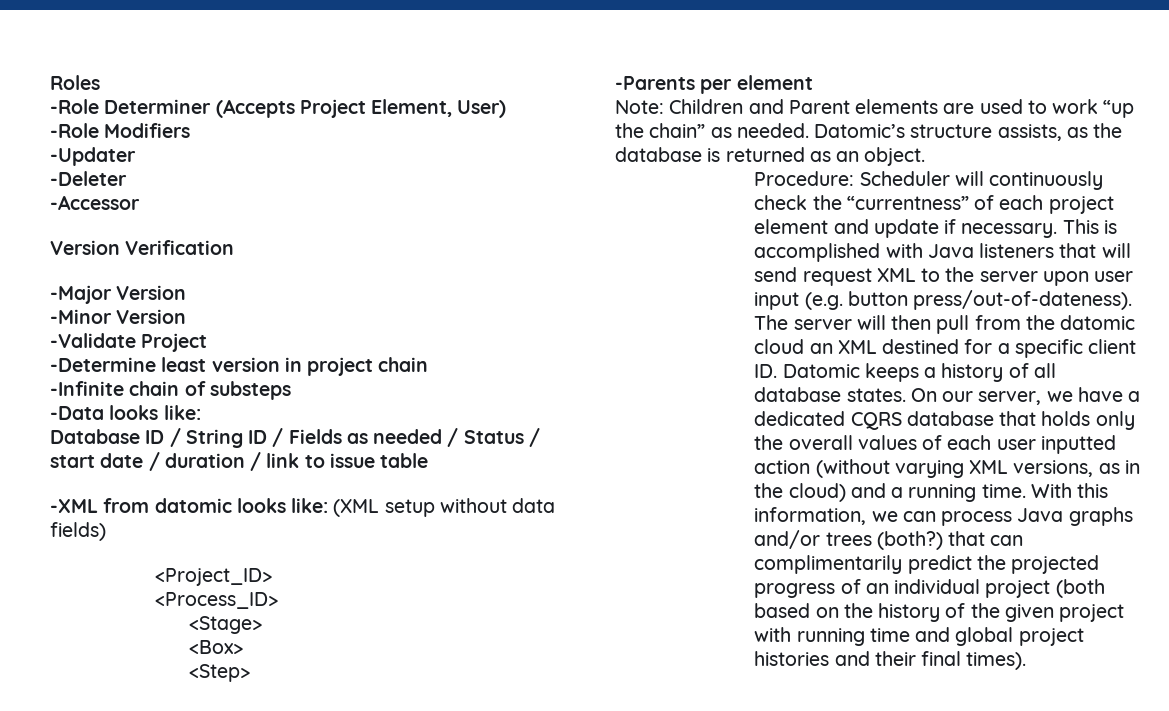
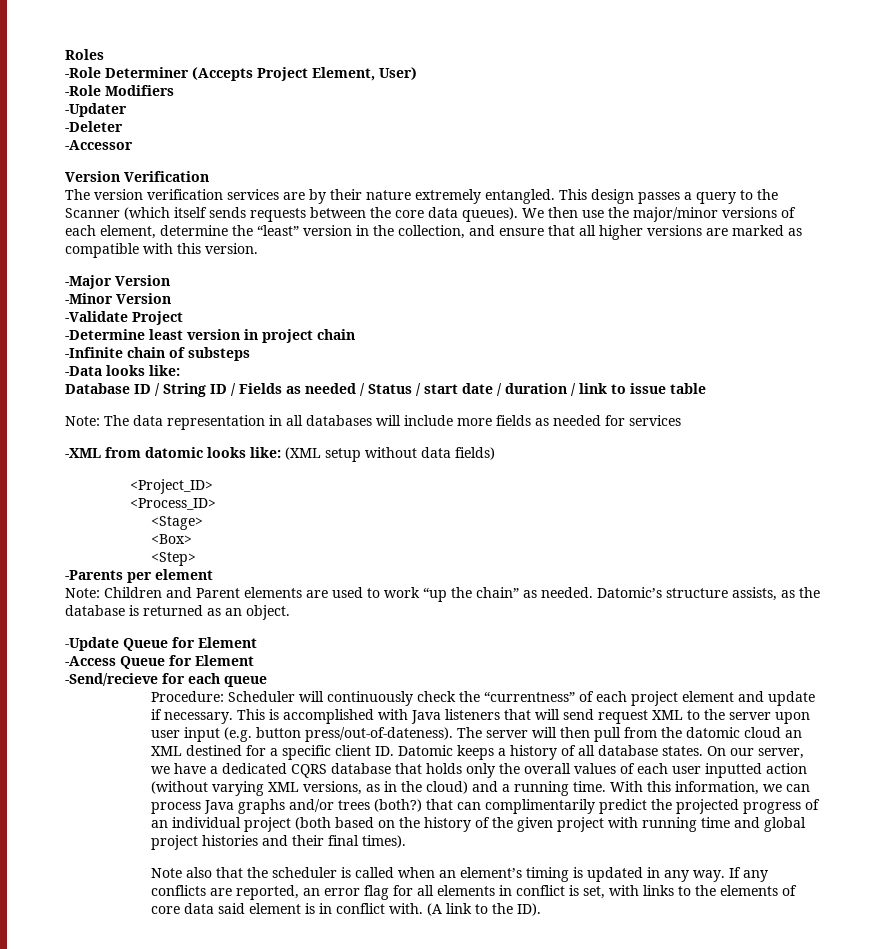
(235, 247) none -> [65,189,778,204] [65,207,796,222] [65,225,802,240] [65,243,258,258] // The version verification services are by their nature extremely entangled. This design passes a query to the Scanner (which itself sends requests between the core data queues). We then use the major/minor versions of each element, determine the “least” version in the collection, and ensure that all higher versions are marked as compatible with this version.
(429, 460) none -> [65,415,681,430] // Note: The data representation in all databases will include more fields as needed for services
(926, 156) none -> [65,637,257,651] [65,655,254,669] [65,673,267,687] // -Update Queue for Element // -Access Queue for Element // -Send/recieve for each queue
(1027, 661) none -> [151,867,769,882] [151,885,798,900] [151,903,542,916] // Note also that the scheduler is called when an element’s timing is updated in any way. If any conflicts are reported, an error flag for all elements in conflict is set, with links to the elements of core data said element is in conflict with. (A link to the ID).

